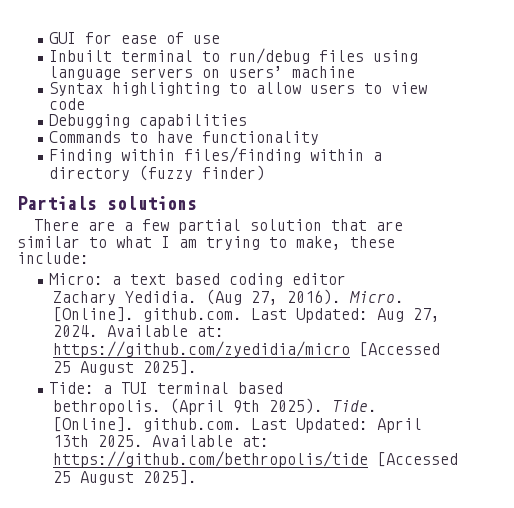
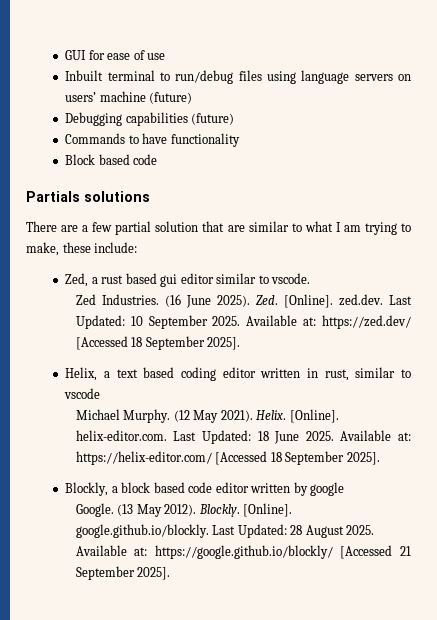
[49,82,428,96] [49,98,86,110] // Syntax highlighting to allow users to view code -> [149,92,193,104] (future)
(248, 121) none -> [191,113,235,125] (future)
[49,147,383,163] [49,165,266,181] Finding within files/finding within a directory (fuzzy finder) -> [65,154,158,165] Block based code
[49,273,104,285] Micro: -> [65,273,311,287] [75,294,413,308] [75,315,411,329] [75,336,241,350] [65,367,98,381] Zed, a rust based gui editor similar to vscode. // Zed Industries. (16 June 2025). Zed. [Online]. zed.dev. Last Updated: 10 September 2025. Available at: https://zed.dev/ [Accessed 18 September 2025]. // Helix,
[52,289,404,305] [52,307,440,323] [52,325,224,337] [52,341,440,358] [52,360,197,375] [49,382,284,394] [52,398,377,415] [52,417,422,433] [52,435,269,447] [52,451,458,468] [52,471,134,485] // Zachary Yedidia. (Aug 27, 2016). Micro. [Online]. github.com. Last Updated: Aug 27, 2024. Available at: https://github.com/zyedidia/micro [Accessed 25 August 2025]. // Tide: a TUI terminal based // bethropolis. (April 9th 2025). Tide. [Online]. github.com. Last Updated: April 13th 2025. Available at: https://github.com/bethropolis/tide [Accessed 25 August -> [260,367,411,381] [64,388,101,399] [75,409,339,423] [75,430,411,444] [75,451,380,465] [65,482,345,496] [75,503,293,517] [75,524,375,538] [75,545,411,559] [75,566,135,580] written in rust, similar to vscode // Michael Murphy. (12 May 2021). Helix. [Online]. helix-editor.com. Last Updated: 18 June 2025. Available at: https://helix-editor.com/ [Accessed 18 September 2025]. // Blockly, a block based code editor written by google // Google. (13 May 2012). Blockly. [Online]. google.github.io/blockly. Last Updated: 28 August 2025. Available at: https://google.github.io/blockly/ [Accessed 21 September

